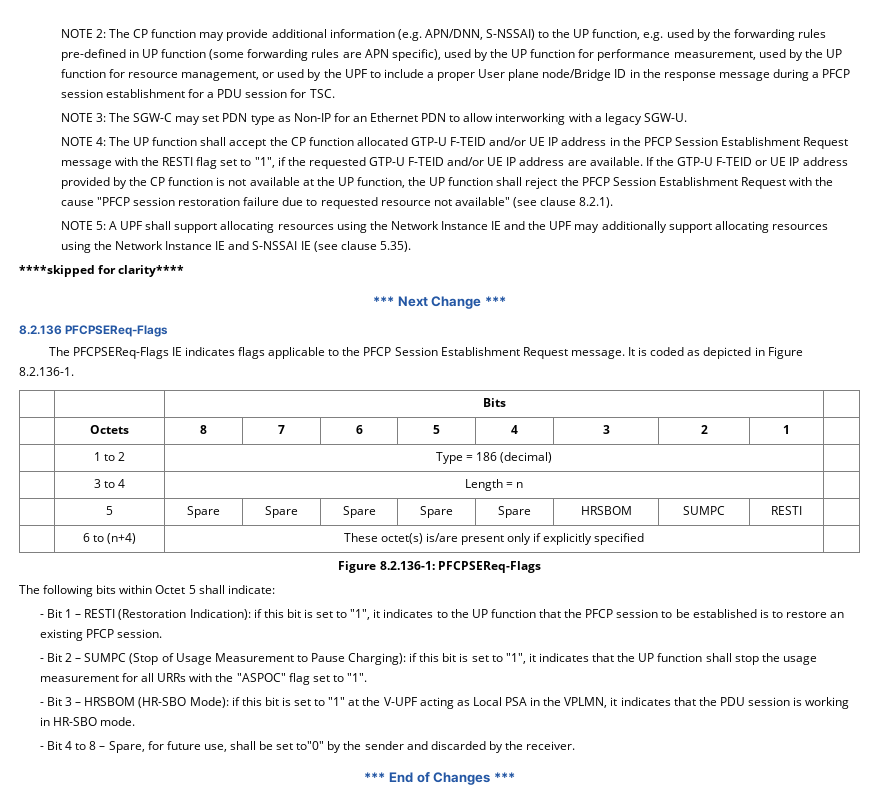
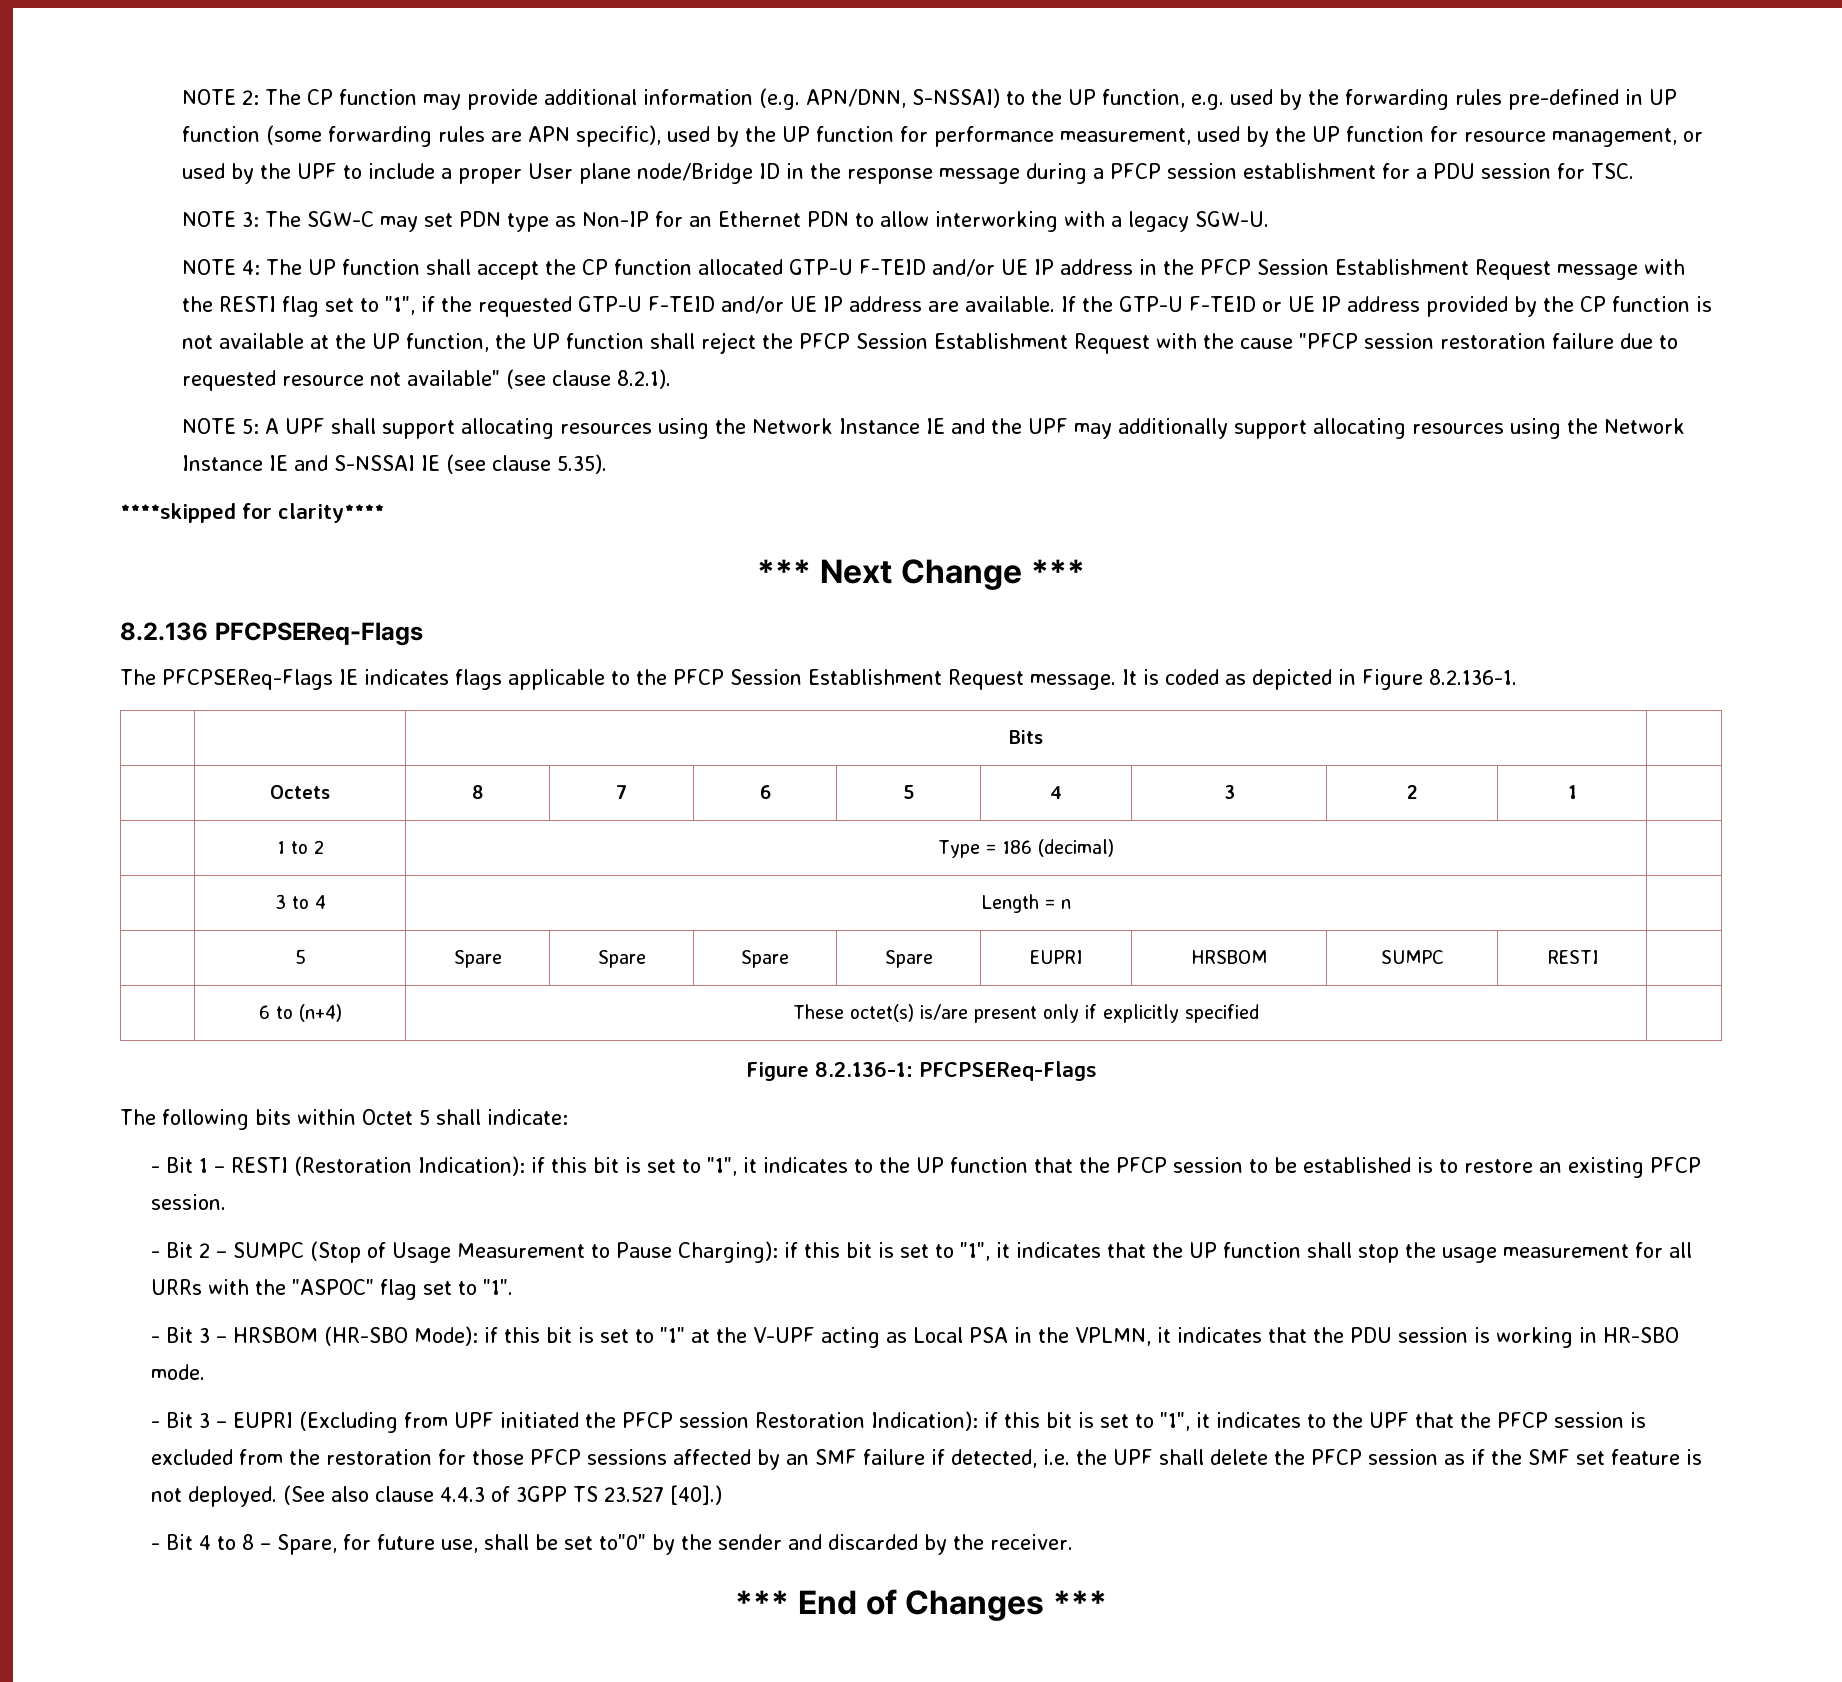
[498,506,531,518] Spare -> [1030,950,1082,964] EUPRI
(136, 721) none -> [151,1411,1647,1433] [151,1449,1703,1470] [151,1485,723,1507] // - Bit 3 – EUPRI (Excluding from UPF initiated the PFCP session Restoration Indication): if this bit is set to "1", it indicates to the UPF that the PFCP session is excluded from the restoration for those PFCP sessions affected by an SMF failure if detected, i.e. the UPF shall delete the PFCP session as if the SMF set feature is not deployed. (See also clause 4.4.3 of 3GPP TS 23.527 [40].)

